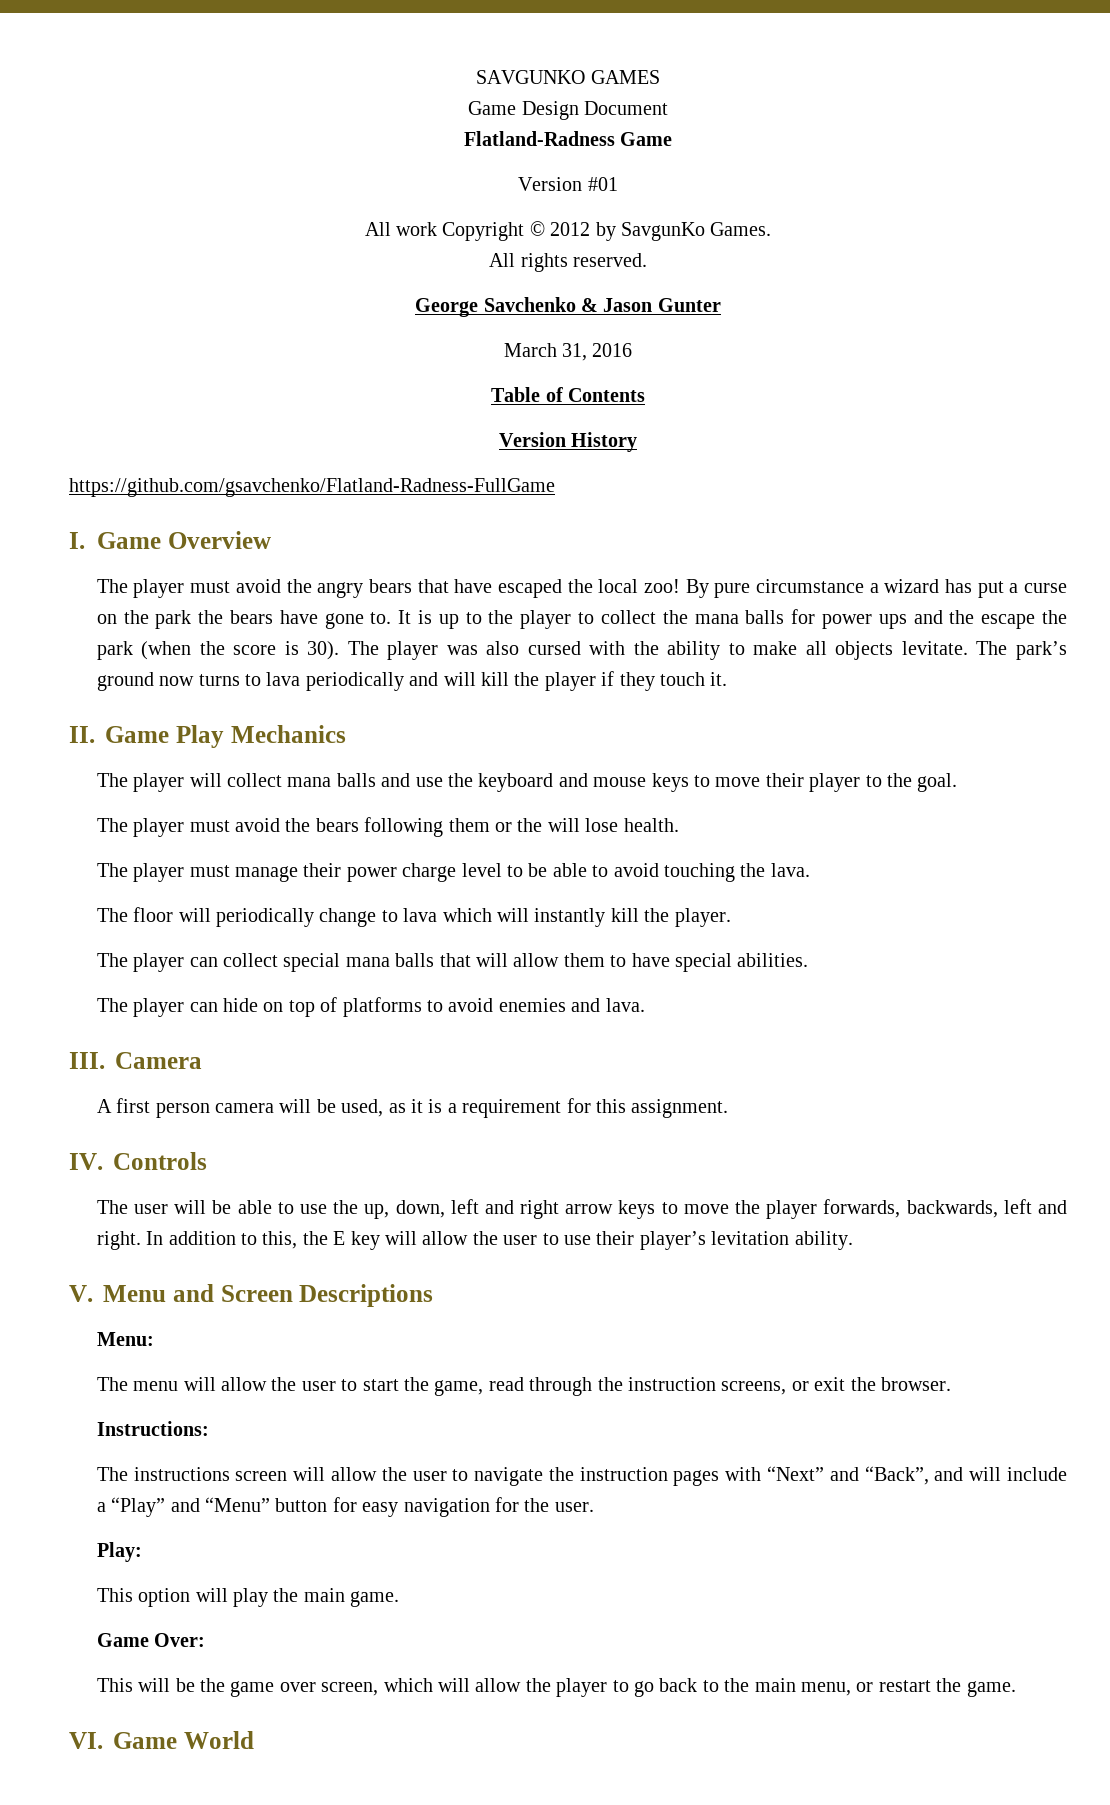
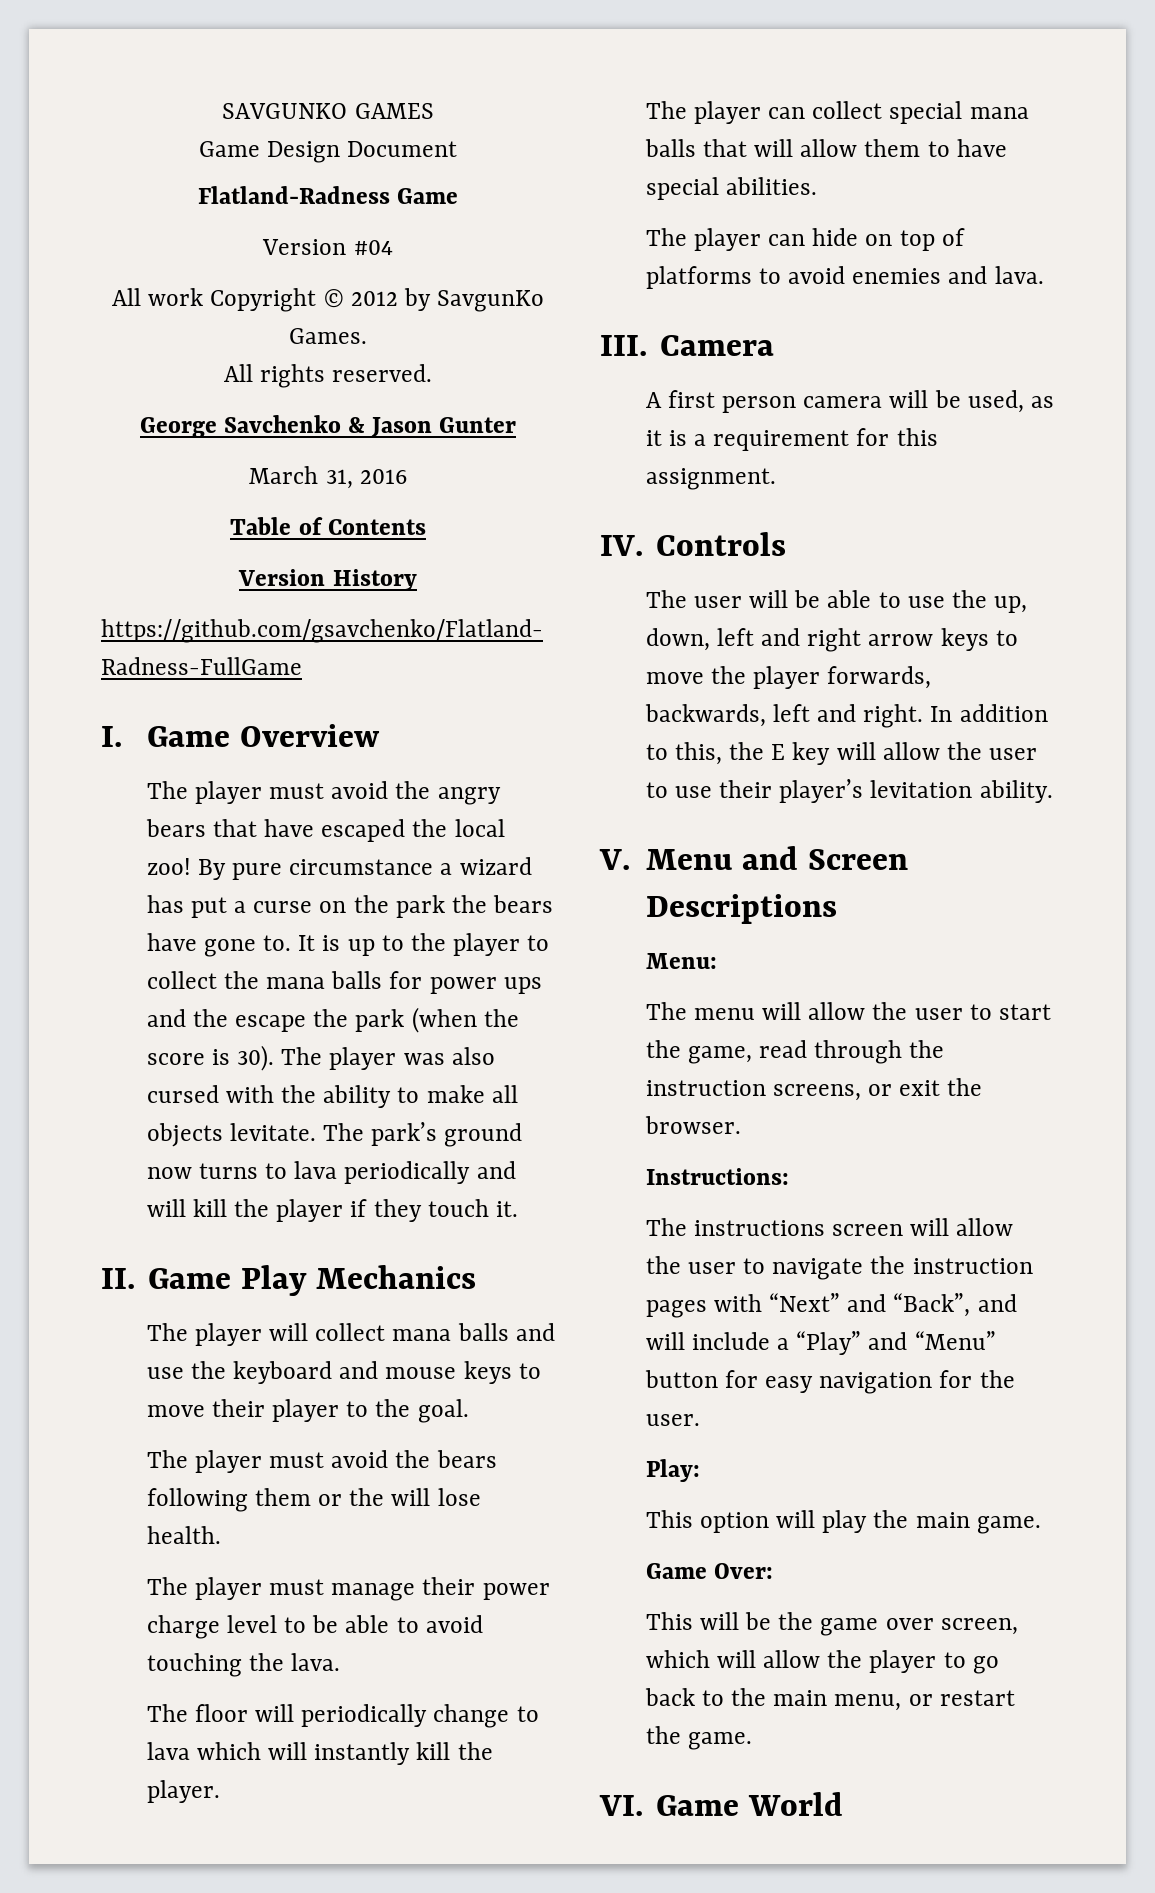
[587,177,618,191] #01 -> [353,240,393,255] #04

